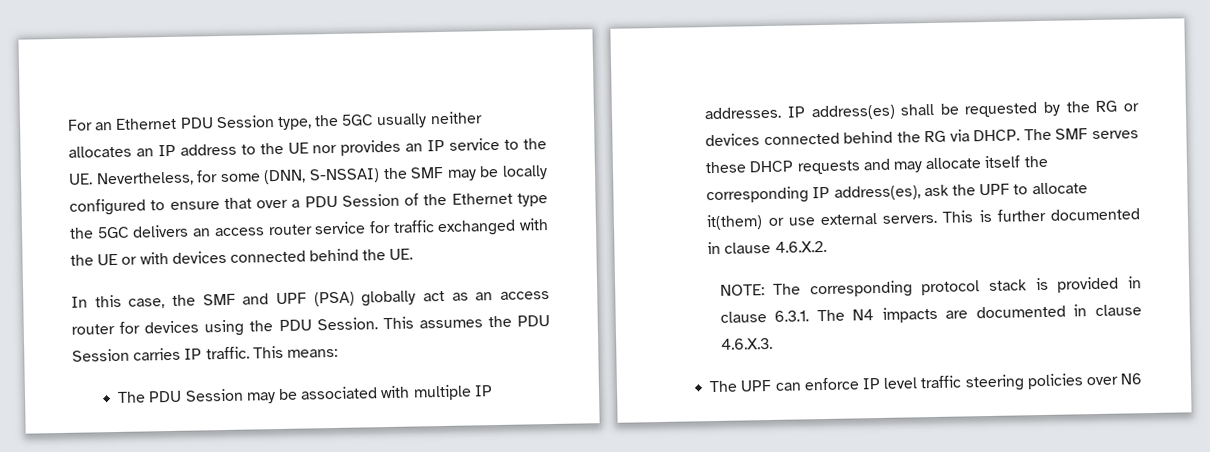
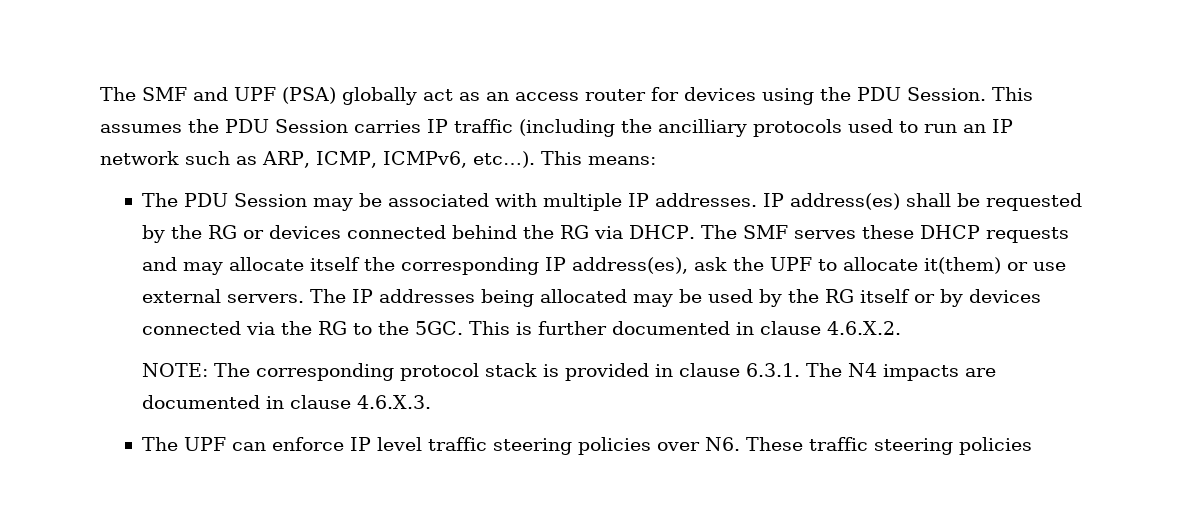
[67,111,483,131] [68,137,547,158] [68,165,549,187] [69,192,548,216] [69,218,549,239] [70,248,414,266] [71,294,196,309] For an Ethernet PDU Session type, the 5GC usually neither allocates an IP address to the UE nor provides an IP service to the UE. Nevertheless, for some (DNN, S-NSSAI) the SMF may be locally configured to ensure that over a PDU Session of the Ethernet type the 5GC delivers an access router service for traffic exchanged with the UE or with devices connected behind the UE. // In this case, the -> [100,87,136,101] The
[205,346,250,360] traffic. -> [454,119,1013,137] [100,151,535,168] traffic (including the ancilliary protocols used to run an IP network such as ARP, ICMP, ICMPv6, etc…).
(938, 219) none -> [309,289,1041,307] [141,321,463,335] The IP addresses being allocated may be used by the RG itself or by devices connected via the RG to the 5GC.
[1120,373,1143,385] N6 -> [704,437,1032,455] N6. These traffic steering policies

